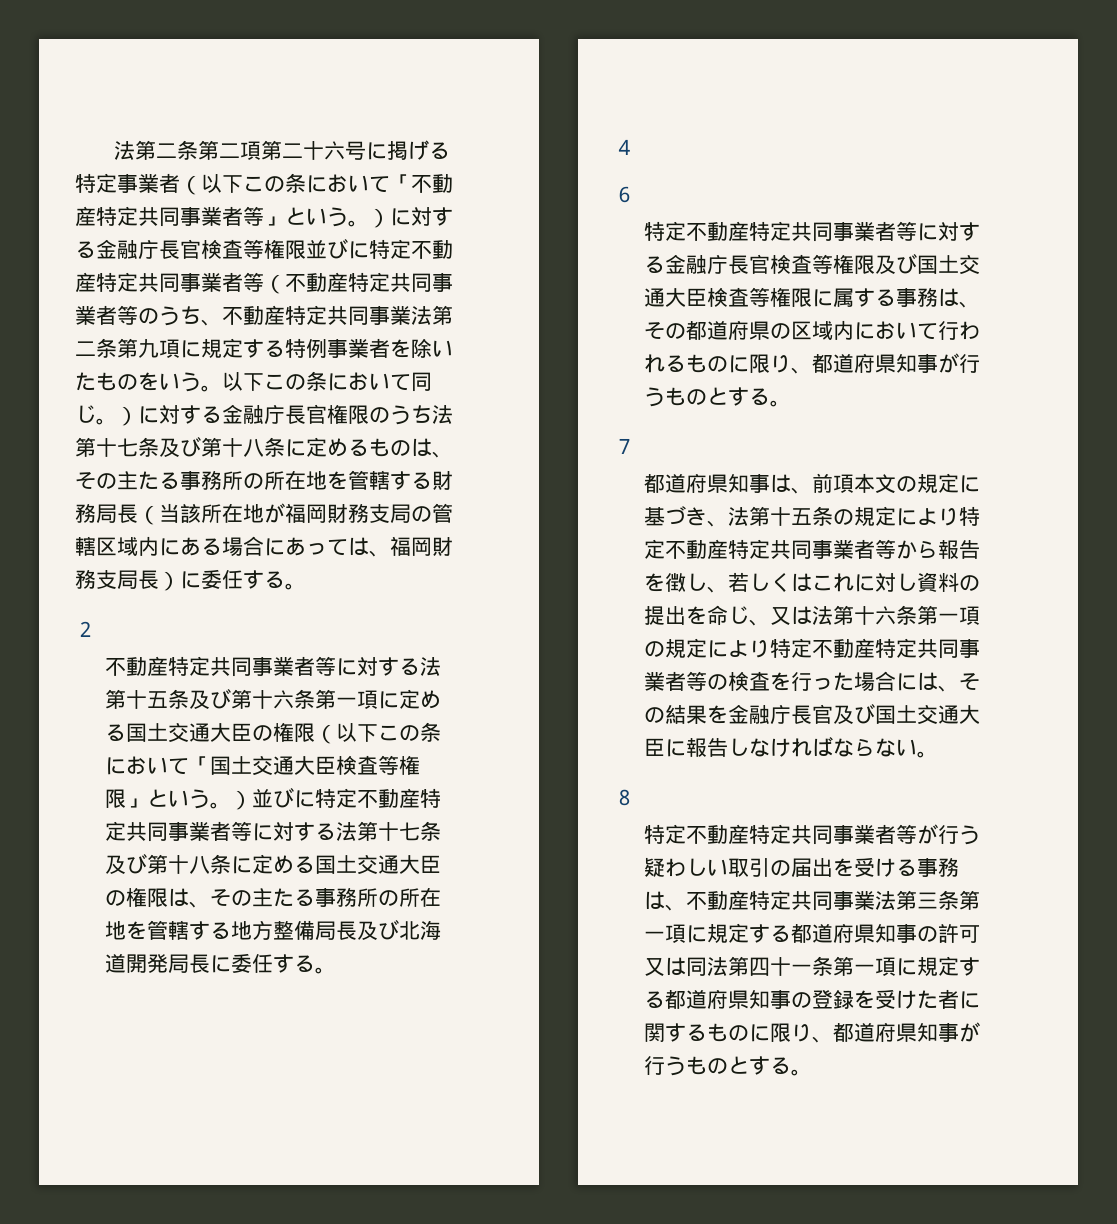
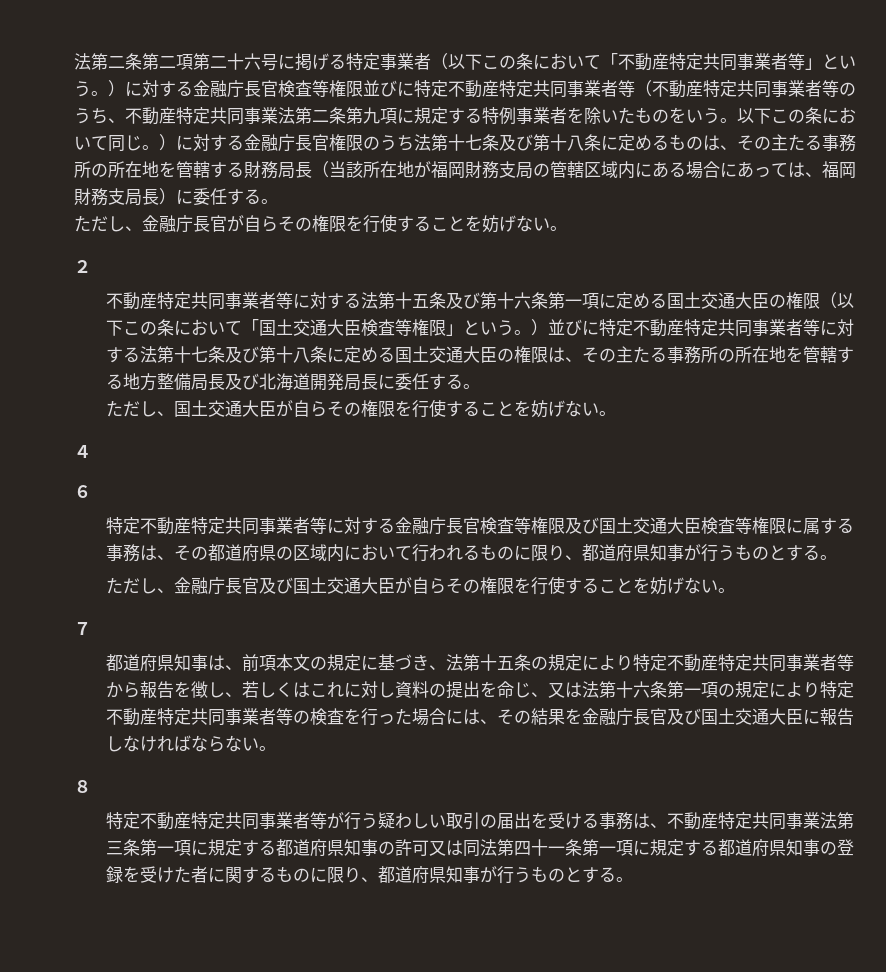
(306, 586) none -> [74,214,567,233] // ただし、金融庁長官が自らその権限を行使することを妨げない。
(336, 970) none -> [106,399,617,418] // ただし、国土交通大臣が自らその権限を行使することを妨げない。
(791, 403) none -> [106,576,736,595] // ただし、金融庁長官及び国土交通大臣が自らその権限を行使することを妨げない。

